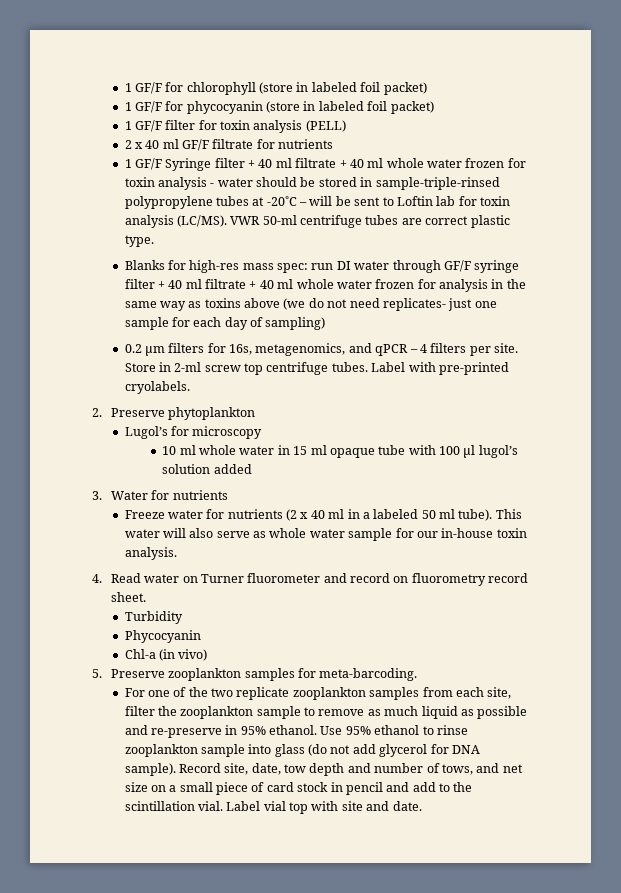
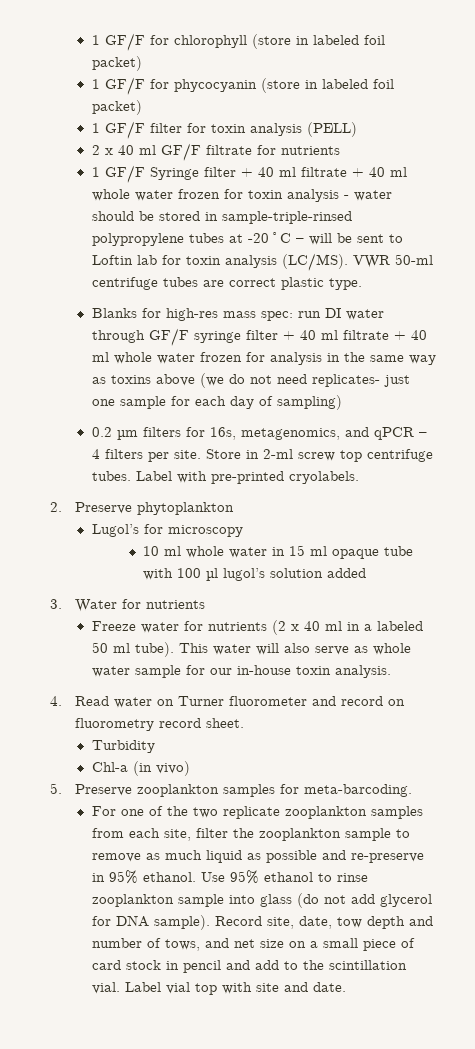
[124,630,201,643] // Phycocyanin -> (155, 746) none

